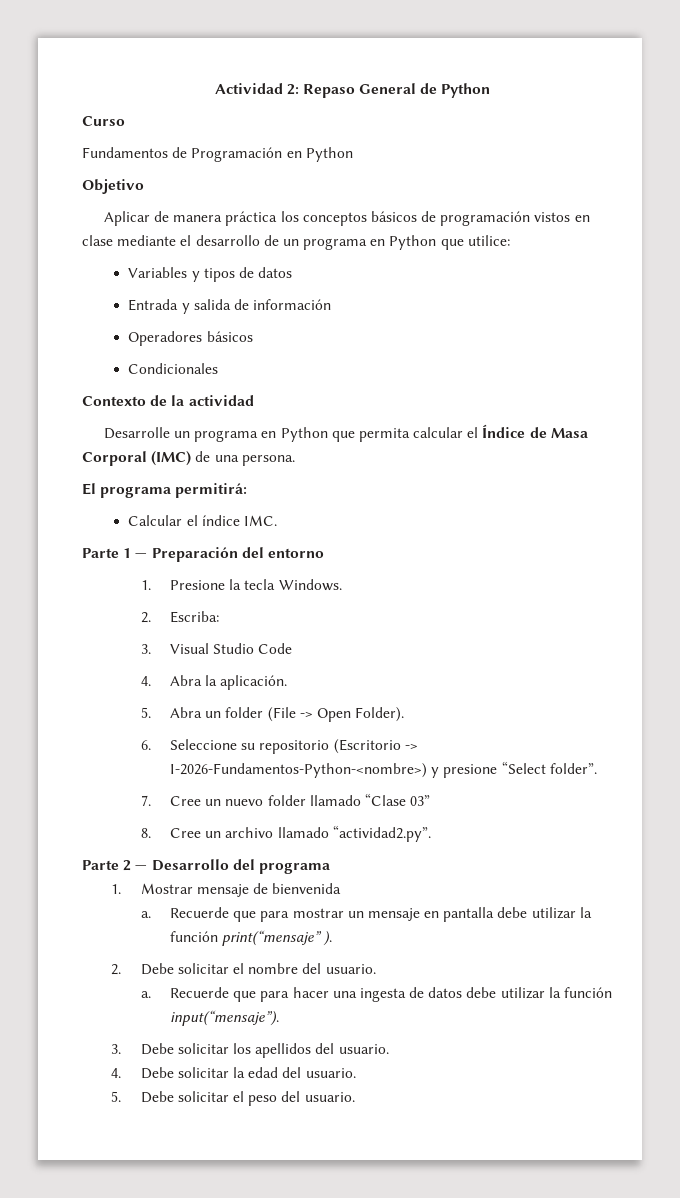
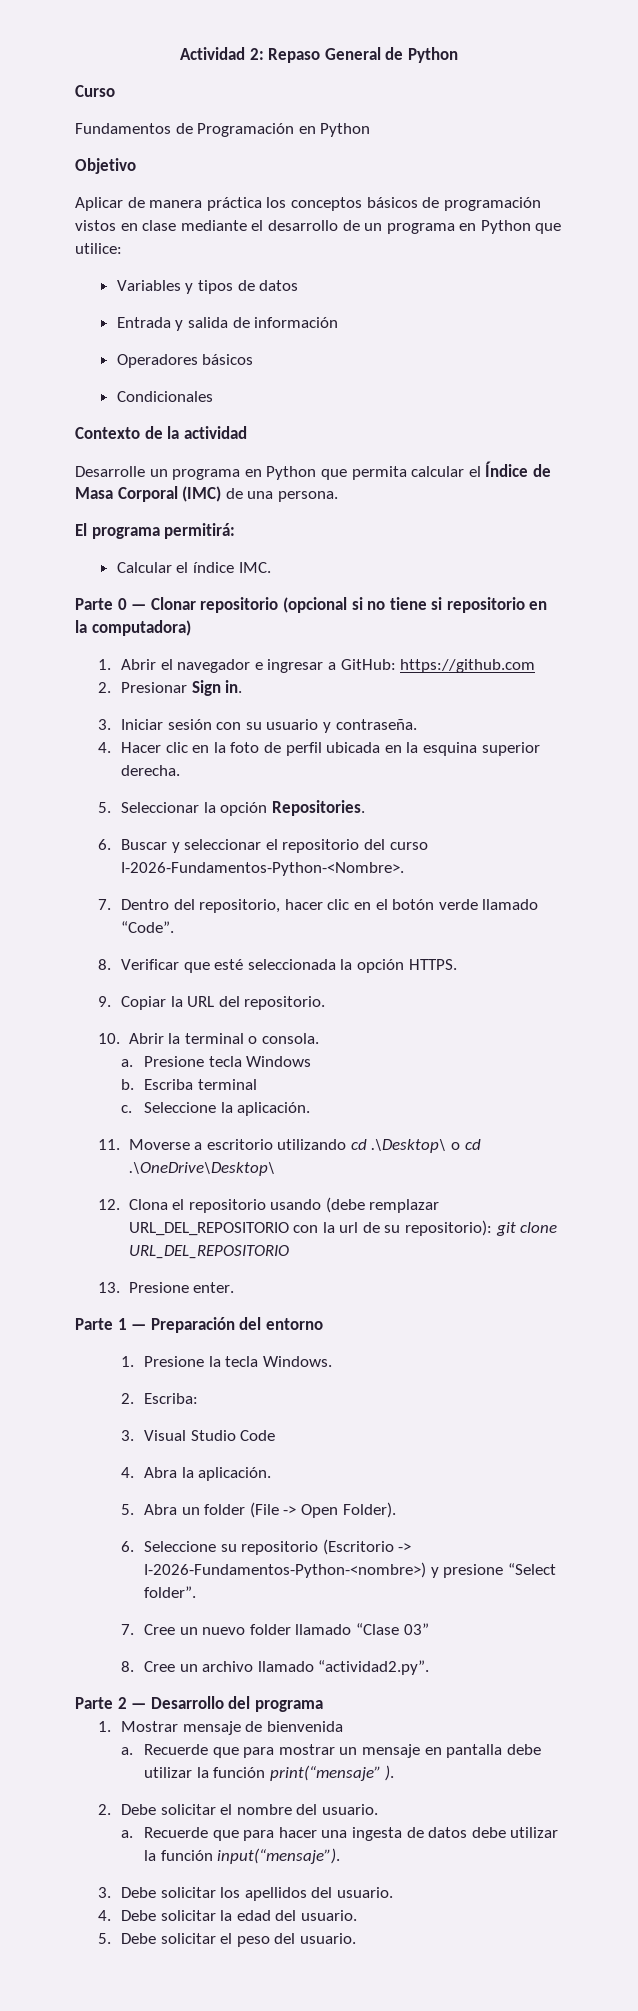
(277, 520) none -> [75,597,548,613] [75,620,191,636] [98,659,536,673] [98,680,243,696] [98,719,417,733] [98,742,540,756] [121,765,181,776] [98,800,365,816] [98,839,428,853] [121,862,405,876] [98,899,539,913] [121,921,175,933] [98,959,457,973] [98,996,326,1010] [98,1033,319,1044] [121,1056,312,1067] [121,1079,257,1090] [121,1102,311,1116] [98,1139,481,1153] [128,1162,275,1176] [98,1197,440,1213] [128,1220,558,1236] [128,1245,289,1259] [98,1282,235,1293] // Parte 0 — Clonar repositorio (opcional si no tiene si repositorio en la computadora) // 1. Abrir el navegador e ingresar a GitHub: https://github.com // 2. Presionar Sign in. // 3. Iniciar sesión con su usuario y contraseña. // 4. Hacer clic en la foto de perfil ubicada en la esquina superior derecha. // 5. Seleccionar la opción Repositories. // 6. Buscar y seleccionar el repositorio del curso I-2026-Fundamentos-Python-<Nombre>. // 7. Dentro del repositorio, hacer clic en el botón verde llamado “Code”. // 8. Verificar que esté seleccionada la opción HTTPS. // 9. Copiar la URL del repositorio. // 10. Abrir la terminal o consola. // a. Presione tecla Windows // b. Escriba terminal // c. Seleccione la aplicación. // 11. Moverse a escritorio utilizando cd .\Desktop\ o cd .\OneDrive\Desktop\ // 12. Clona el repositorio usando (debe remplazar URL_DEL_REPOSITORIO con la url de su repositorio): git clone URL_DEL_REPOSITORIO // 13. Presione enter.

